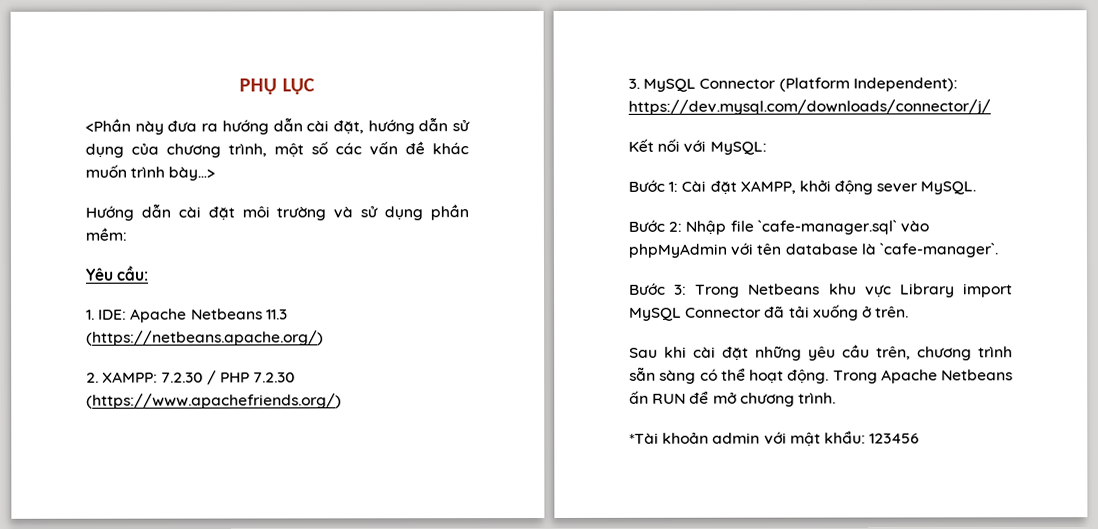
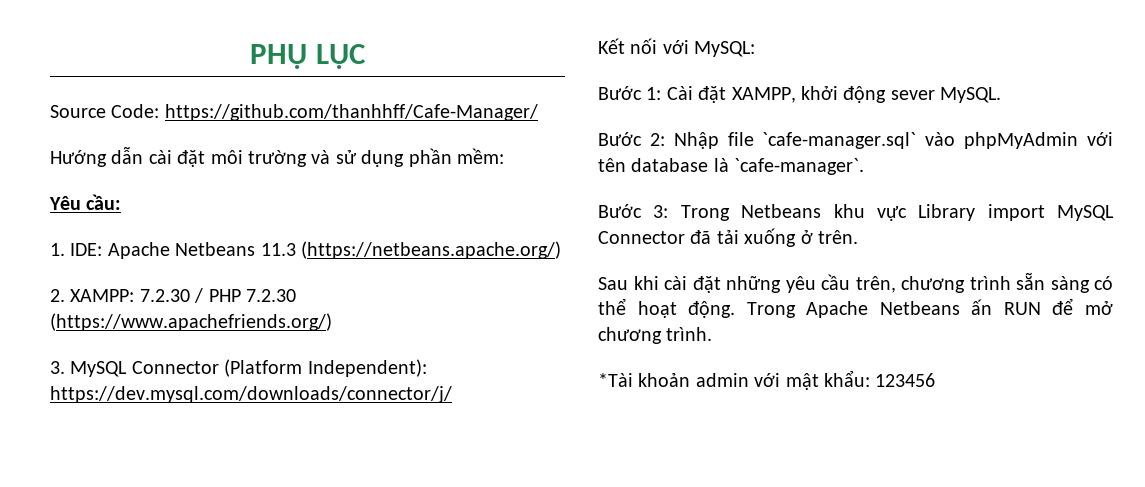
[85,117,470,135] [85,141,469,158] [85,164,216,181] <Phần này đưa ra hướng dẫn cài đặt, hướng dẫn sử dụng của chương trình, một số các vấn đề khác muốn trình bày…> -> [50,104,538,121] Source Code: https://github.com/thanhhff/Cafe-Manager/

